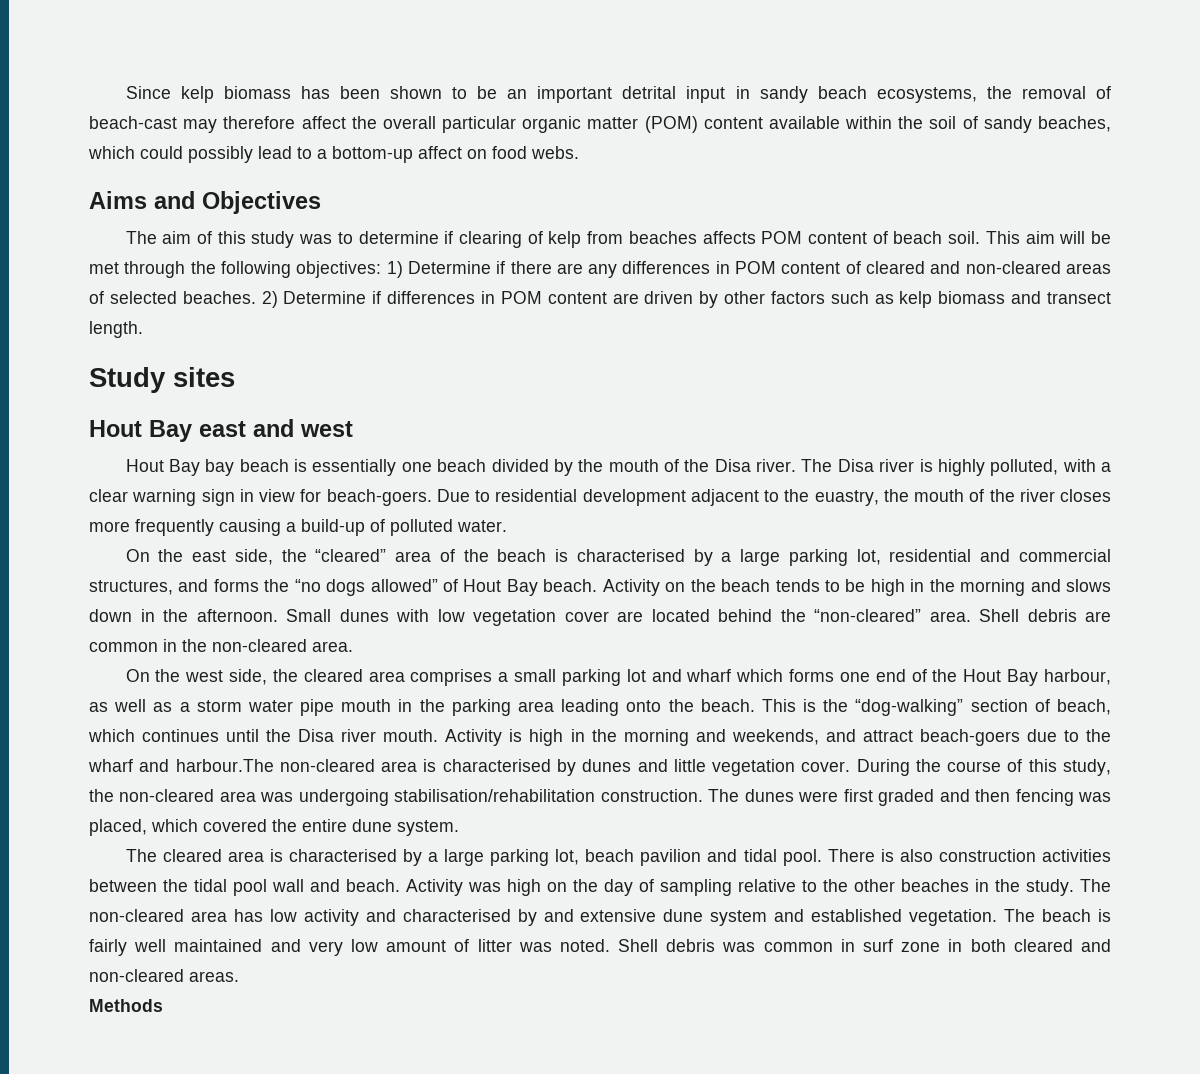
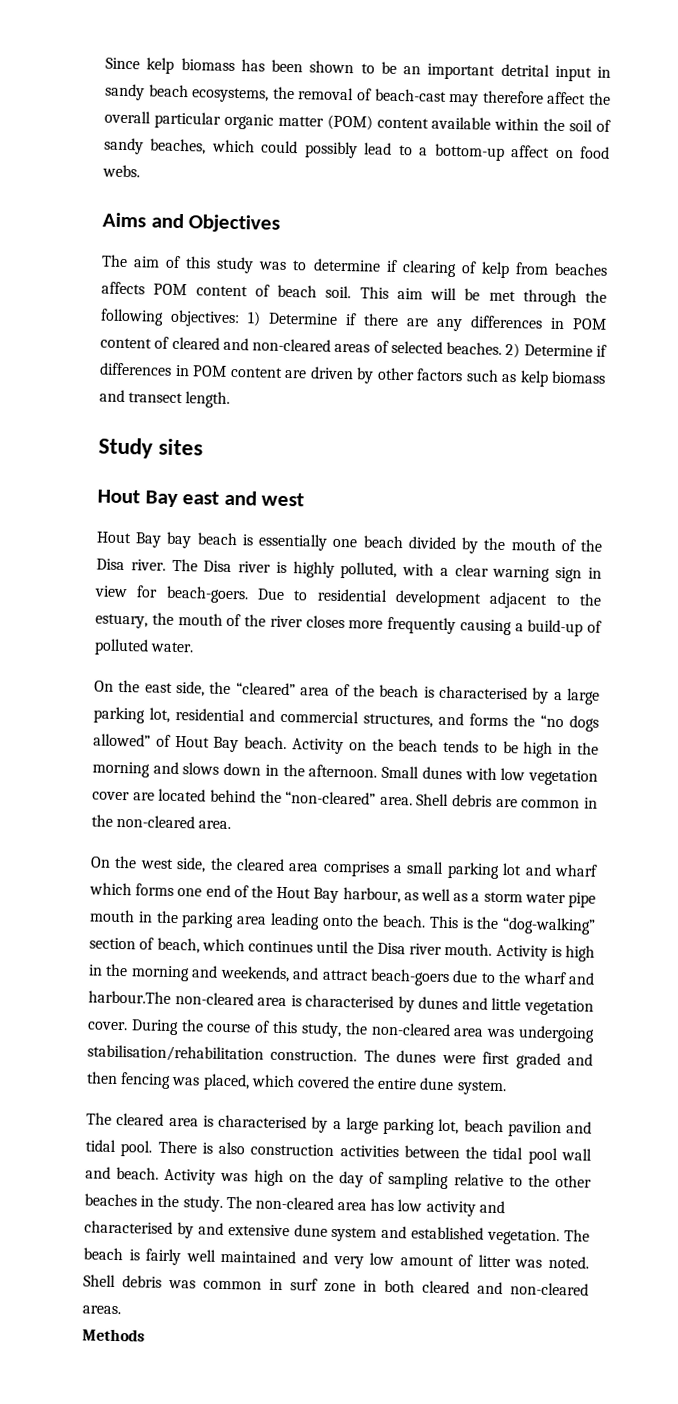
[814,490,879,506] euastry, -> [95,613,148,629] estuary,

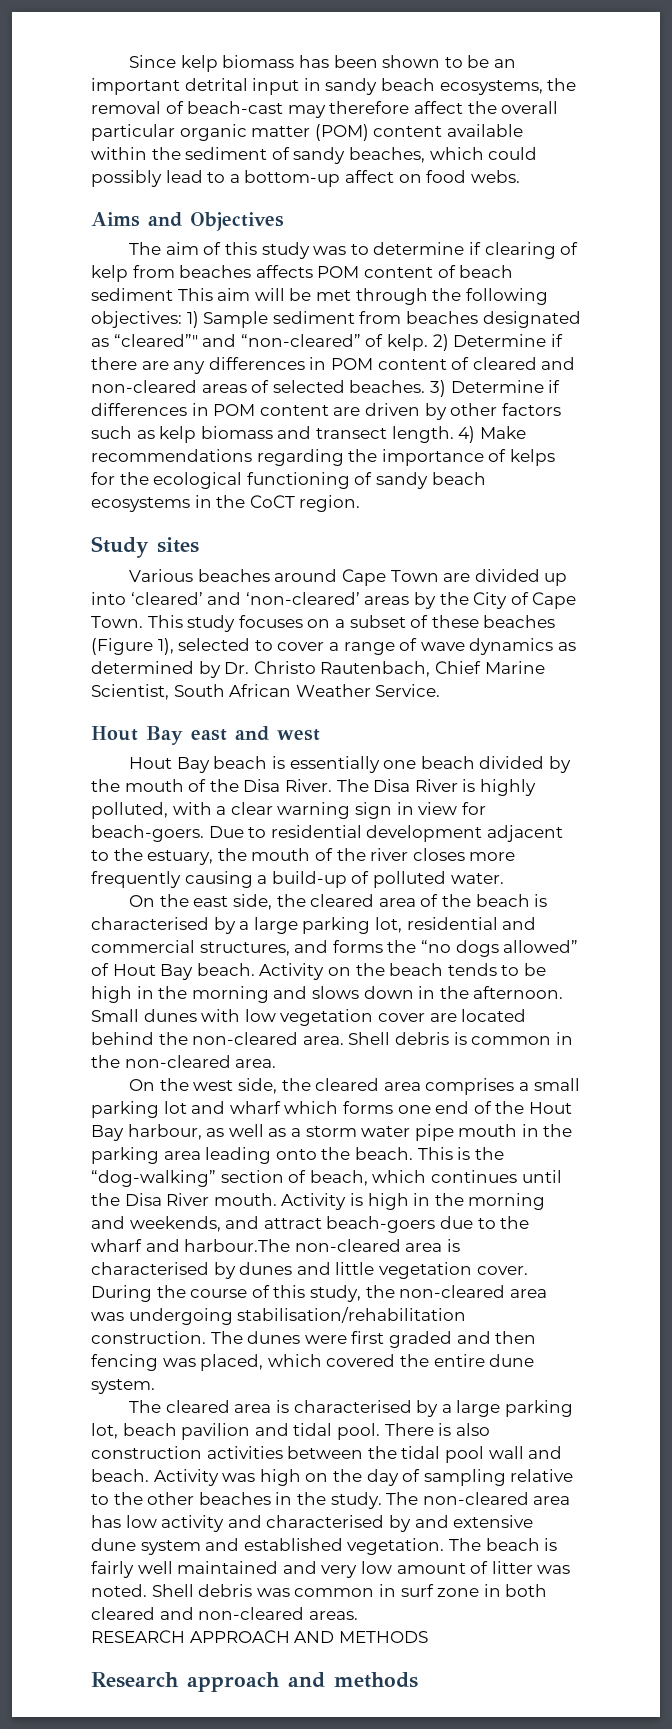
[569,119,594,132] soil -> [185,147,268,160] sediment
[325,285,352,299] soil. -> [91,288,173,301] sediment
(261, 319) none -> [203,311,581,328] [91,334,449,351] Sample sediment from beaches designated as “cleared”" and “non-cleared” of kelp. 2)
[505,342,521,359] 2) -> [429,380,446,397] 3)
[98,437,204,459] // Study sites -> [458,426,526,443] [91,449,555,466] [91,472,486,489] [91,495,361,512] [91,536,199,558] [129,569,568,586] [91,592,577,609] [91,615,556,632] [91,638,576,655] [91,661,545,678] [91,684,441,700] 4) Make recommendations regarding the importance of kelps for the ecological functioning of sandy beach ecosystems in the CoCT region. // Study sites // Various beaches around Cape Town are divided up into ‘cleared’ and ‘non-cleared’ areas by the City of Cape Town. This study focuses on a subset of these beaches (Figure 1), selected to cover a range of wave dynamics as determined by Dr. Christo Rautenbach, Chief Marine Scientist, South African Weather Service.
[166,531,193,549] bay -> (210, 765) none
[130,559,166,571] river. -> [284,779,332,792] River.
[238,561,272,573] river -> [414,779,458,792] River
[235,682,296,696] “cleared” -> [310,894,375,907] cleared
[285,791,377,805] “non-cleared” -> [192,1032,299,1045] non-cleared
[495,798,518,808] are -> [453,1032,467,1045] is
[409,943,442,955] river -> [166,1193,210,1206] River
[82,1328,145,1342] Methods -> [91,1630,428,1643] [91,1672,418,1692] RESEARCH APPROACH AND METHODS // Research approach and methods

